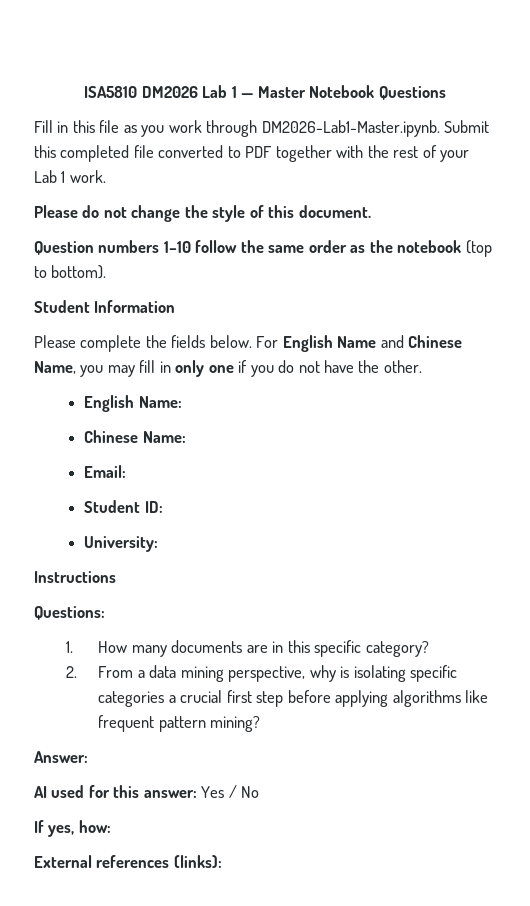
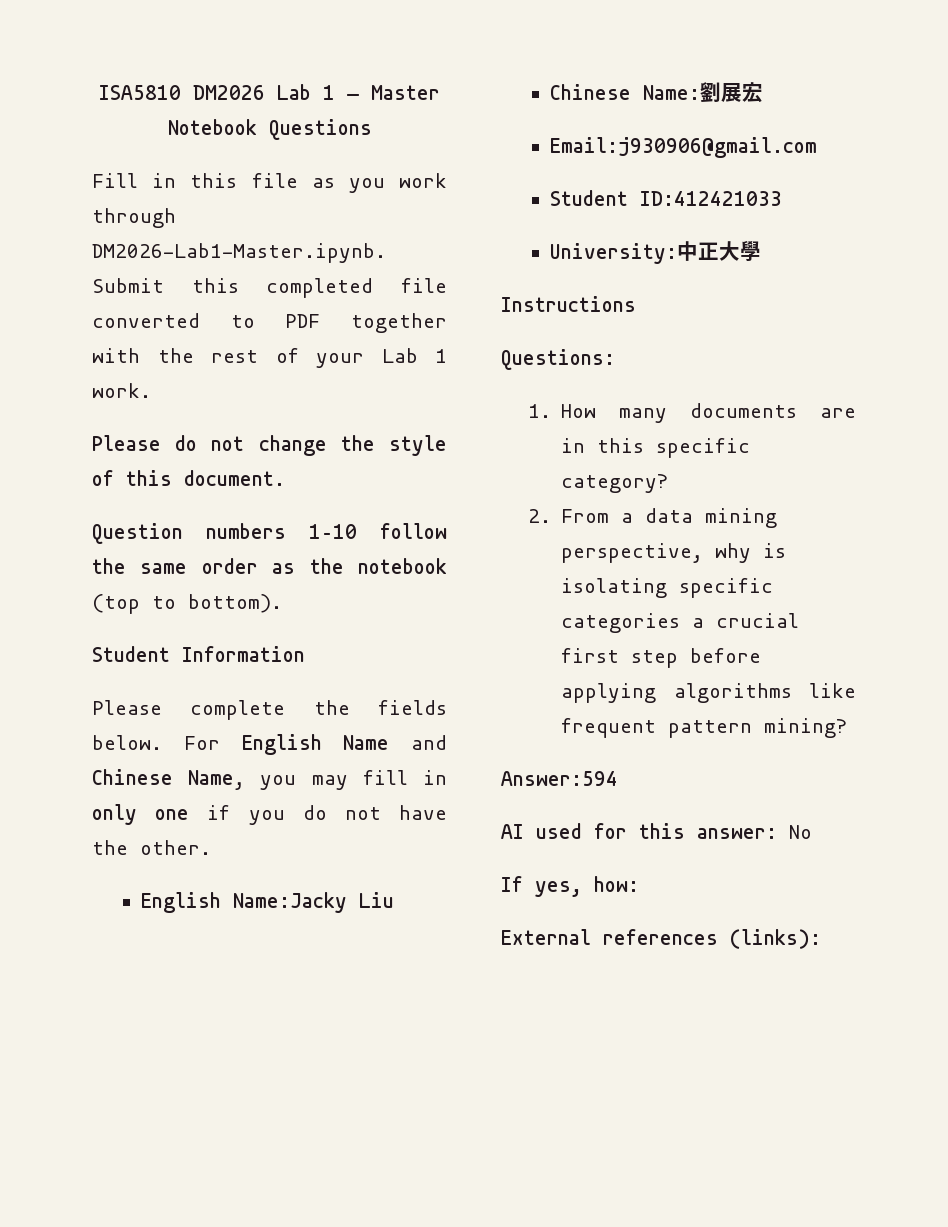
[138,396,182,408] Name: -> [233,892,395,913] Name:Jacky Liu
[84,465,127,478] [84,500,163,513] // Email: // Student ID: -> [700,82,764,103] [550,137,818,158] [550,190,783,206] 劉展宏 // Email:j930906@gmail.com // Student ID:412421033
(159, 544) none -> [677,241,762,261] 中正大學
[34,751,88,763] Answer: -> [501,771,618,786] Answer:594
[201,785,237,798] Yes / -> (777, 833) none

